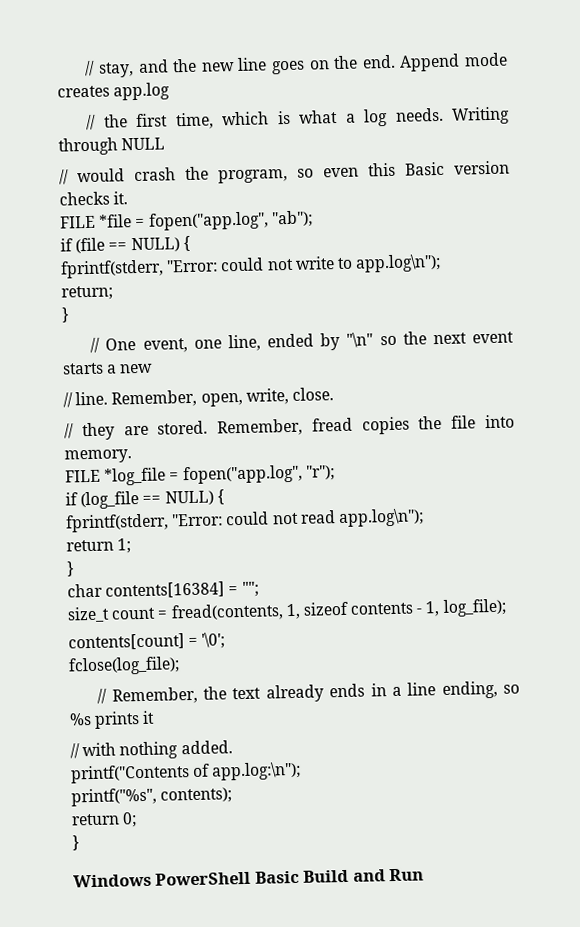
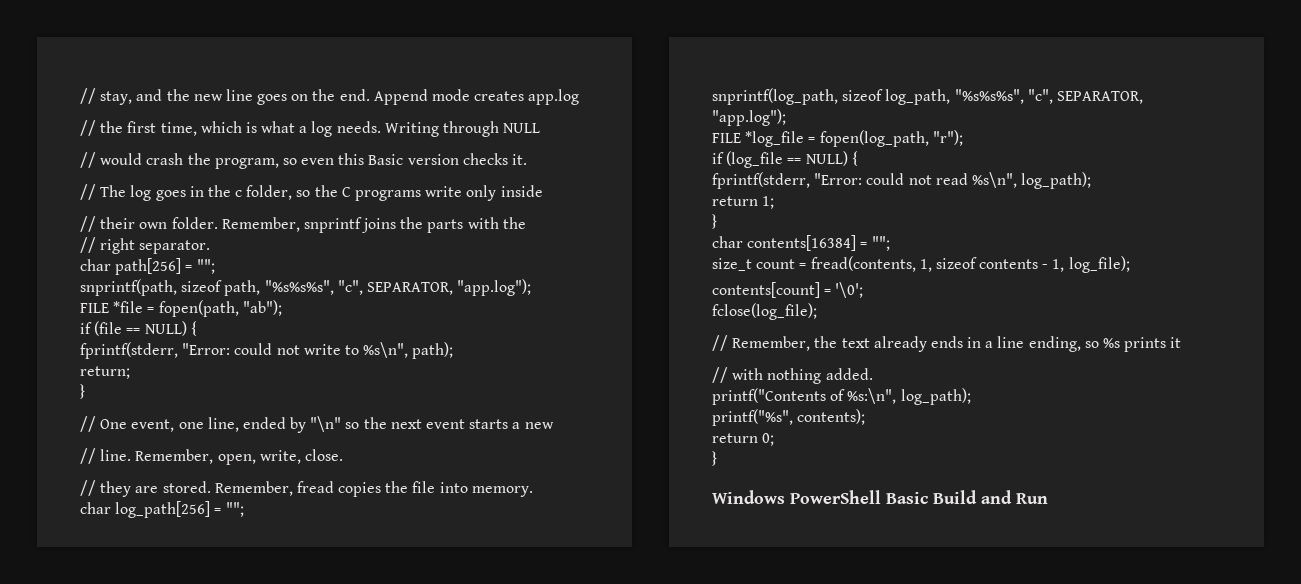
(129, 198) none -> [80,184,543,201] [80,216,526,233] [80,237,211,254] [80,258,215,275] [80,279,532,296] // // The log goes in the c folder, so the C programs write only inside // // their own folder. Remember, snprintf joins the parts with the // // right separator. // char path[256] = ""; // snprintf(path, sizeof path, "%s%s%s", "c", SEPARATOR, "app.log");
[148,211,269,231] fopen("app.log", -> [158,300,239,317] fopen(path,
[355,253,442,273] app.log\n"); -> [363,342,454,359] %s\n", path);
(132, 456) none -> [80,501,244,518] [712,88,1143,105] [712,109,786,126] // char log_path[256] = ""; // snprintf(log_path, sizeof log_path, "%s%s%s", "c", SEPARATOR, "app.log");
[182,464,303,485] fopen("app.log", -> [819,130,929,147] fopen(log_path,
[337,508,424,528] app.log\n"); -> [971,172,1092,189] %s\n", log_path);
[211,761,302,781] app.log:\n"); -> [847,388,971,405] %s:\n", log_path);

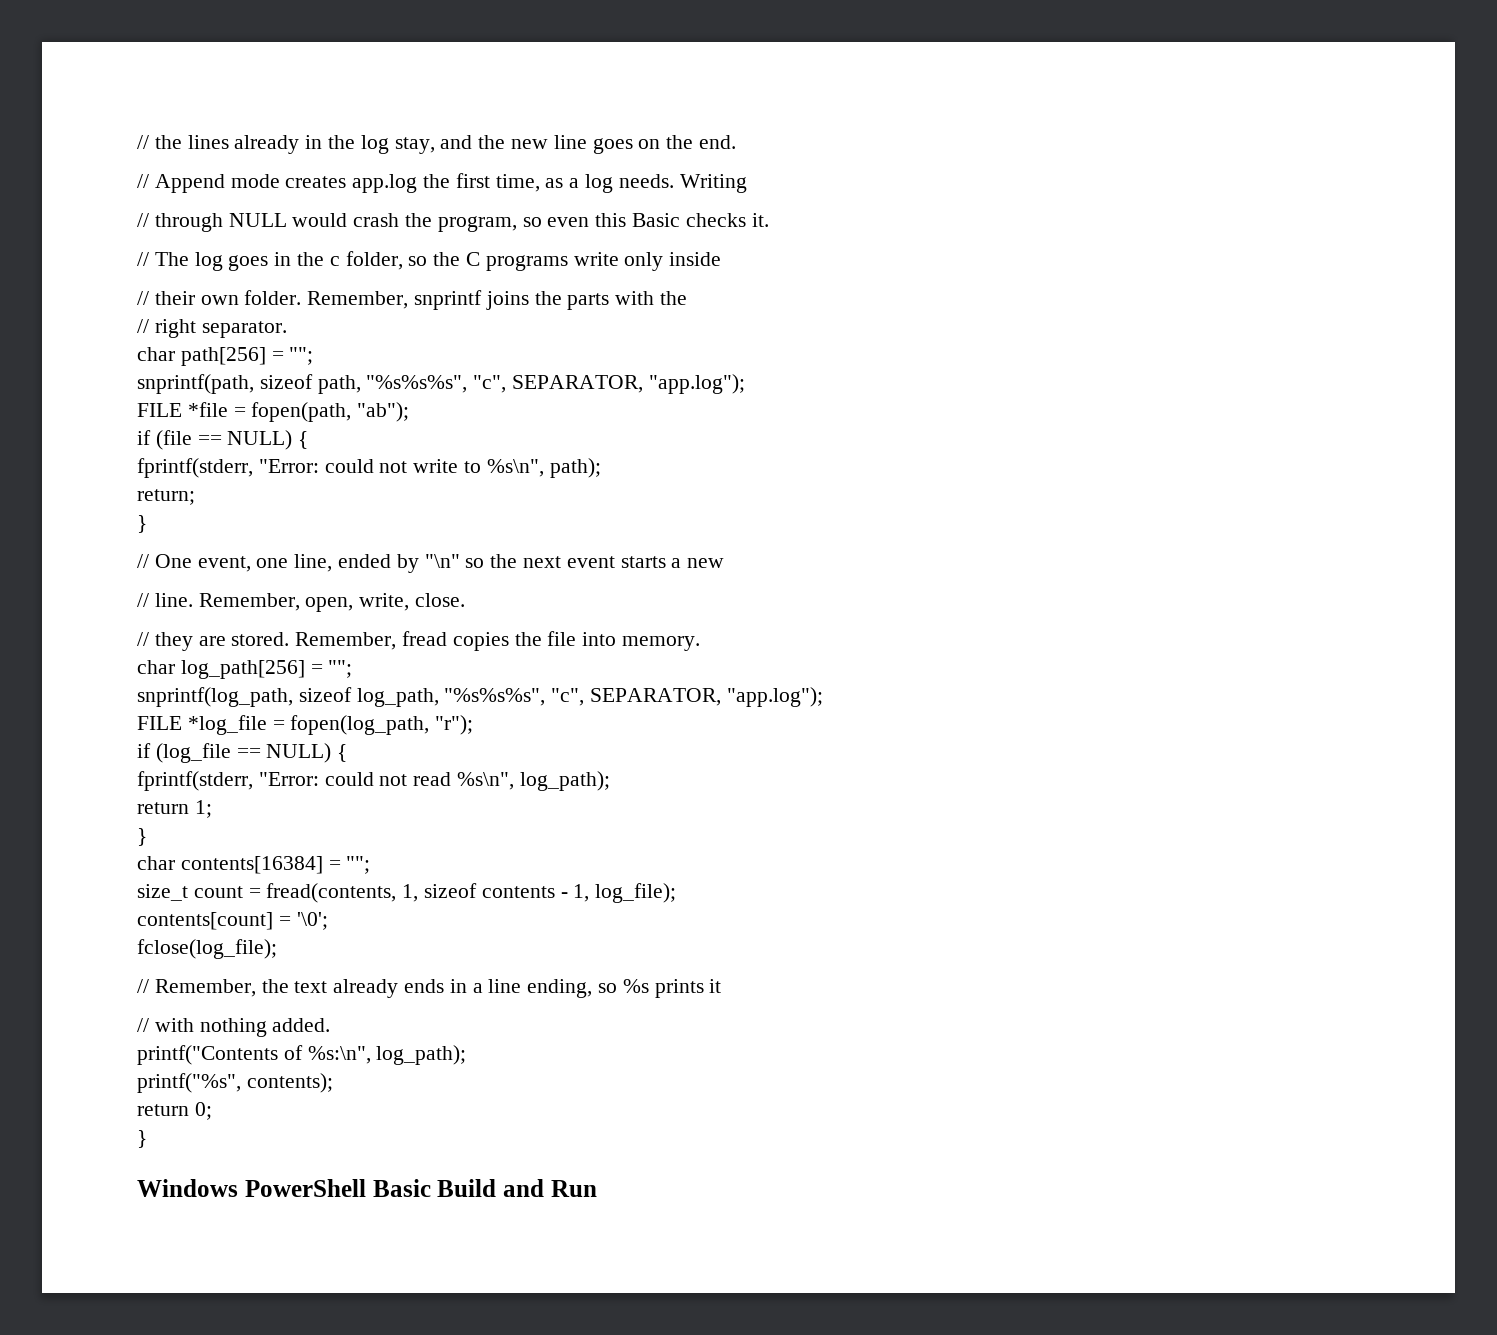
[80,88,96,104] // -> [137,135,389,154] // the lines already in the log
(370, 95) none -> [137,174,149,188] // //
[80,120,96,136] // // -> (418, 183) none
[200,121,296,133] which is what -> [545,178,564,188] as
(439, 129) none -> [137,213,149,227] // //
[80,152,96,168] // // -> (287, 220) none
[407,154,459,165] version -> (681, 220) none

